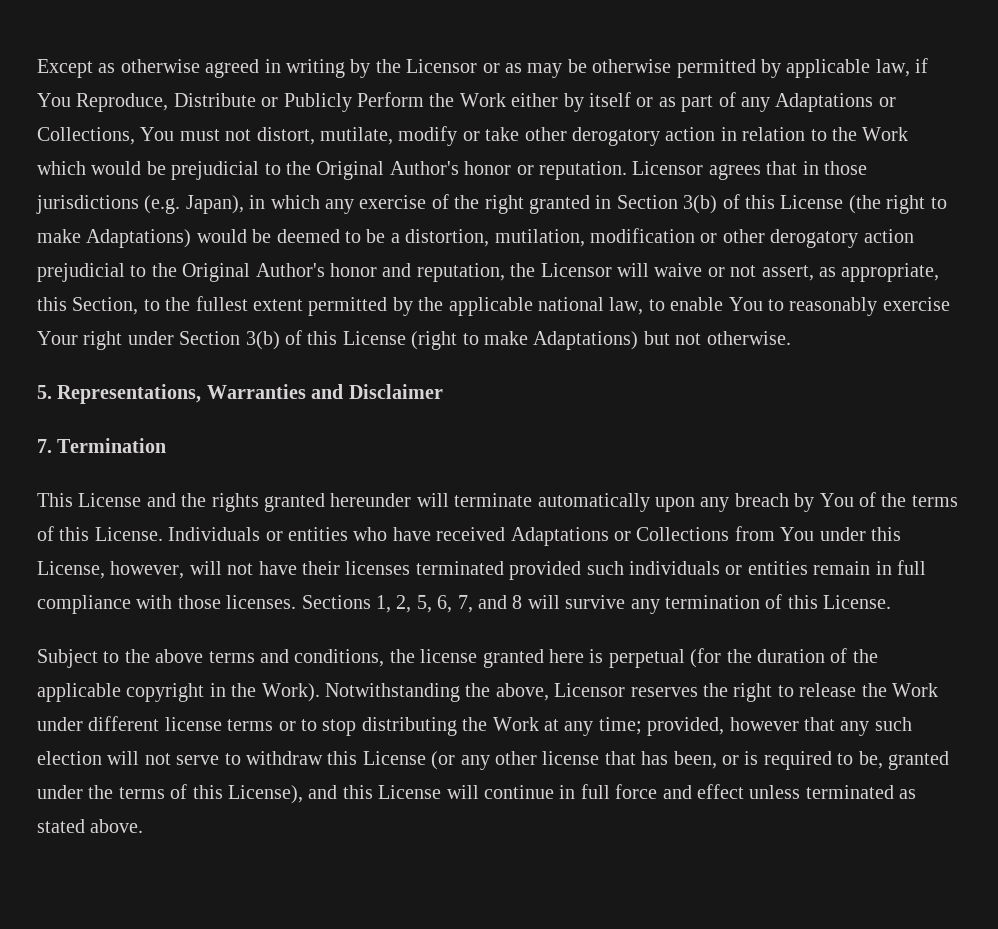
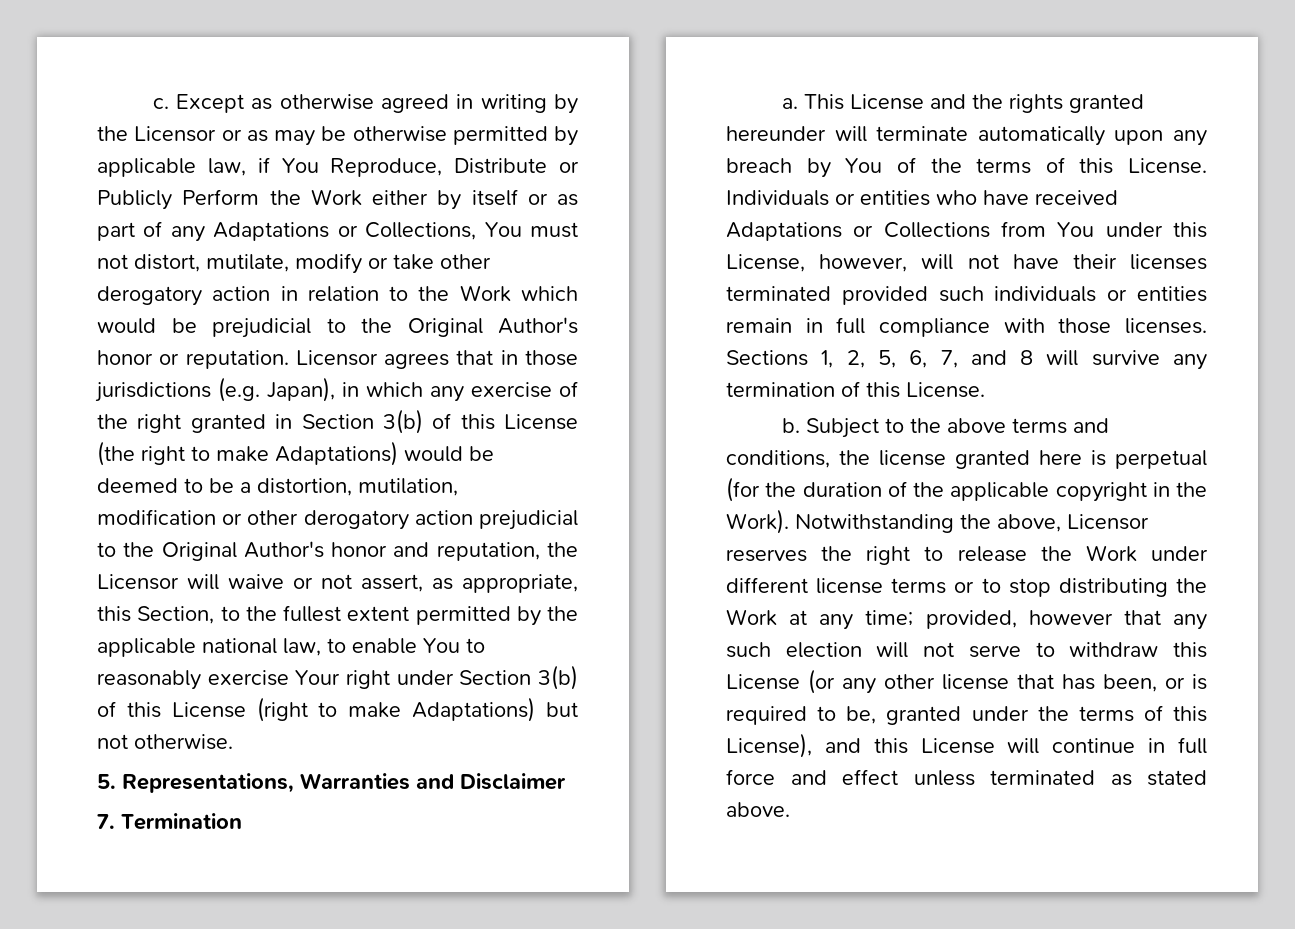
(37, 68) none -> [152,98,169,109] c.
(167, 445) none -> [781,98,798,109] a.
(892, 602) none -> [781,418,800,433] b.

